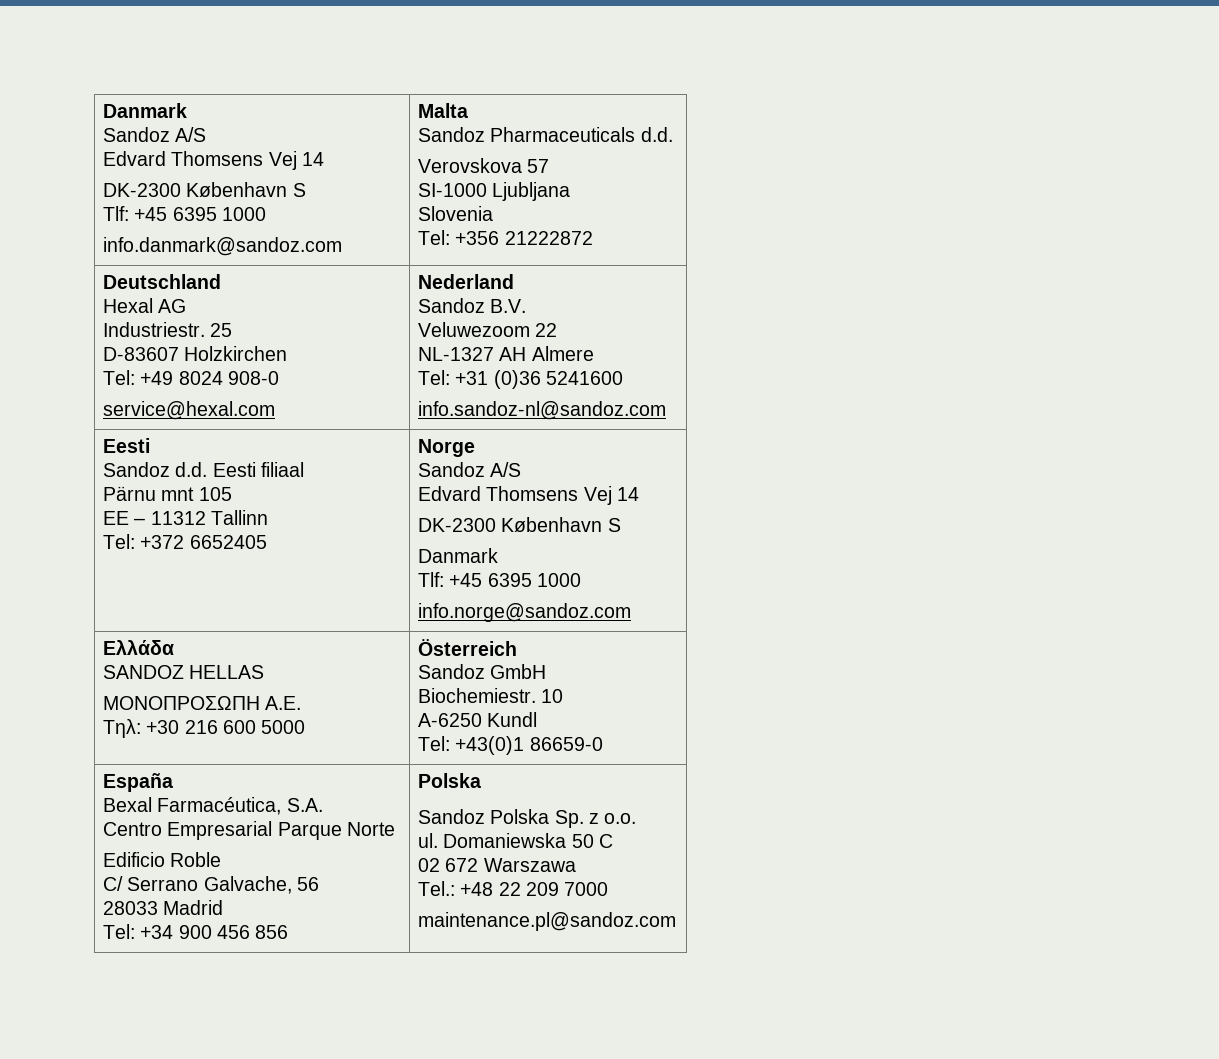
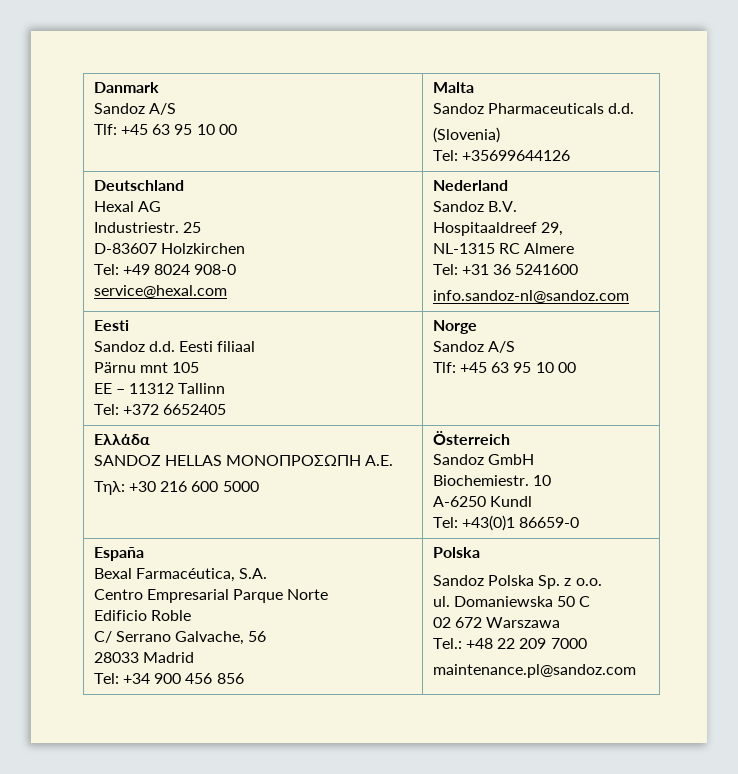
[102,151,324,170] [102,182,306,197] [102,206,266,221] [102,237,342,256] Edvard Thomsens Vej 14 // DK-2300 København S // Tlf: +45 6395 1000 // info.danmark@sandoz.com -> [93,124,237,135] Tlf: +45 63 95 10 00
[417,158,550,173] [417,182,571,201] [417,206,493,221] [417,230,593,245] Verovskova 57 // SI-1000 Ljubljana // Slovenia // Tel: +356 21222872 -> [432,127,500,143] [432,150,570,161] (Slovenia) // Tel: +35699644126
[417,322,558,337] [417,347,527,361] Veluwezoom 22 // NL-1327 AH -> [432,222,563,236] [432,243,520,254] Hospitaaldreef 29, // NL-1315 RC
[493,370,541,389] (0)36 -> [493,264,512,275] 36
[417,486,639,505] [417,517,621,532] [417,548,498,563] [417,572,581,587] [417,603,631,622] Edvard Thomsens Vej 14 // DK-2300 København S // Danmark // Tlf: +45 6395 1000 // info.norge@sandoz.com -> [432,362,576,373] Tlf: +45 63 95 10 00
(265, 672) // -> (222, 460) none

